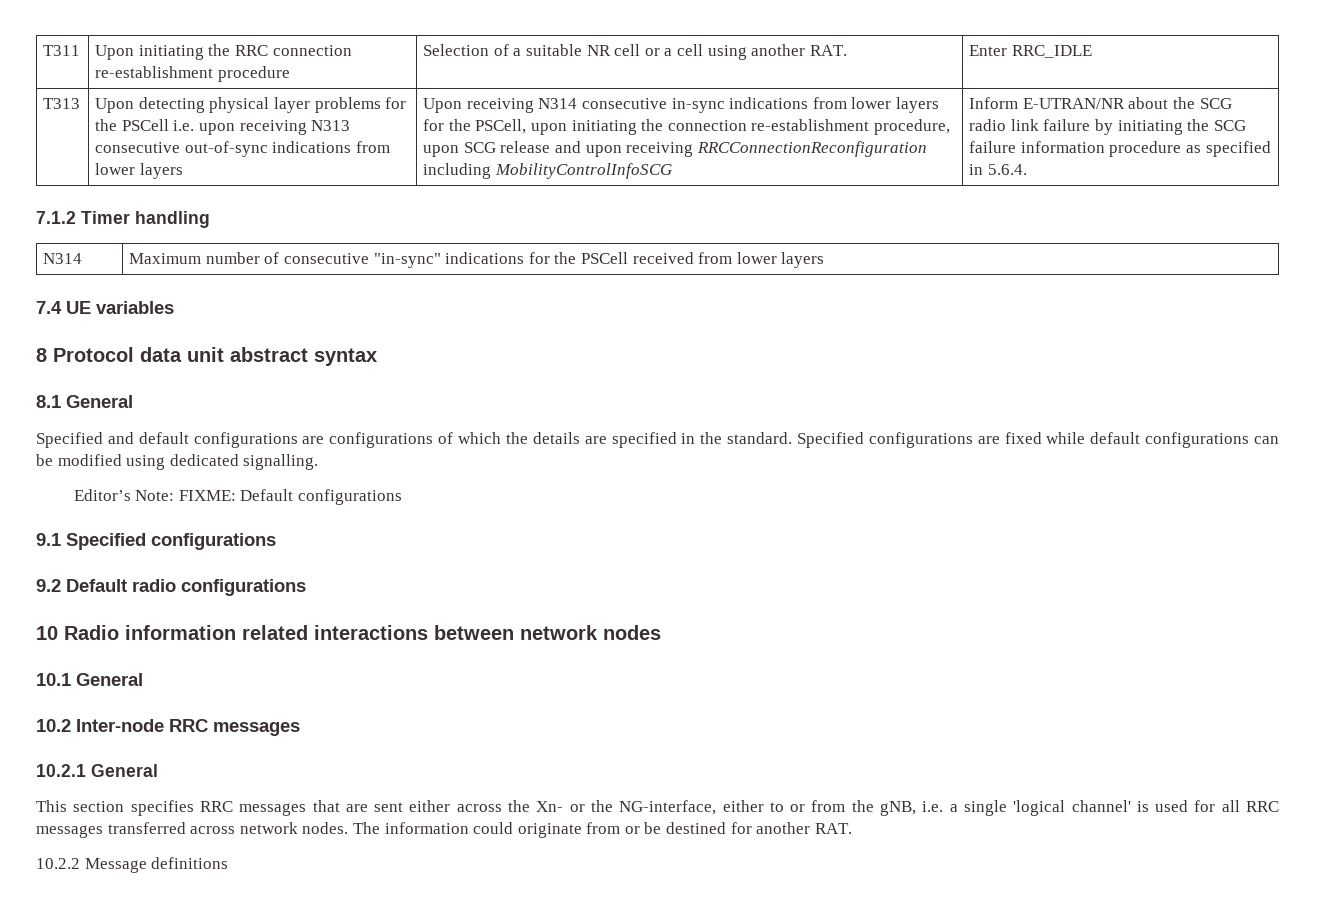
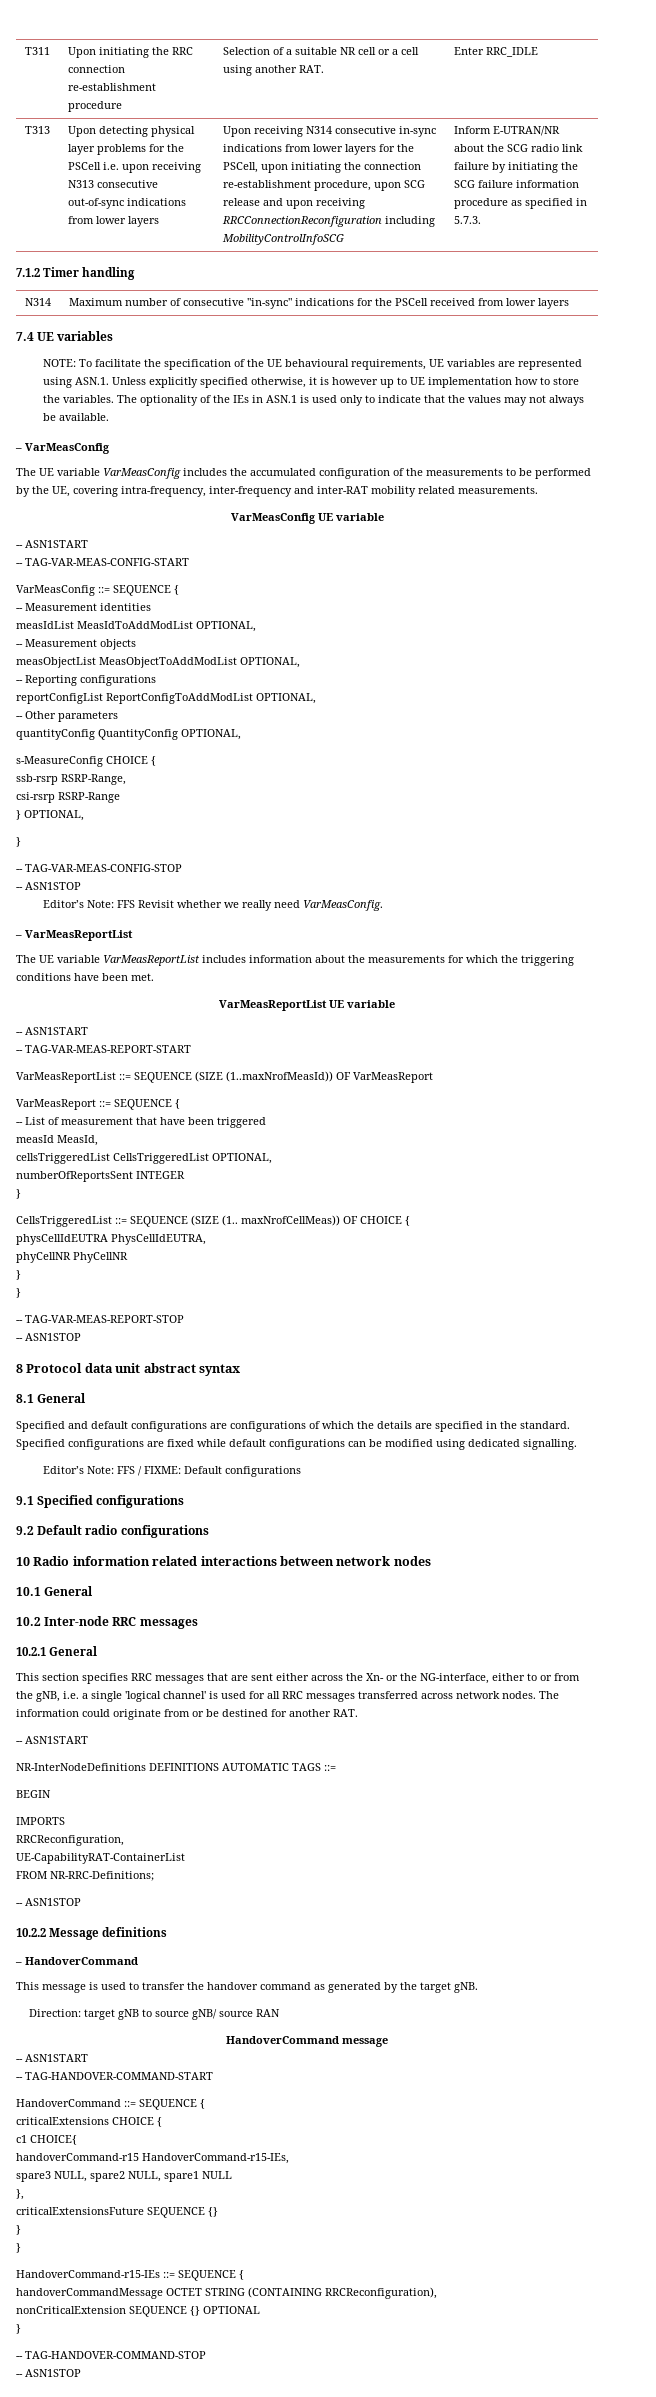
[987,164,1027,175] 5.6.4. -> [453,216,481,224] 5.7.3.
(174, 307) none -> [42,359,582,370] [42,377,579,388] [42,395,584,406] [42,413,109,421] [15,443,110,454] [16,468,591,479] [16,486,538,497] [230,513,384,524] [16,540,88,548] [16,558,189,566] [16,585,179,596] [16,603,151,611] [16,621,256,632] [16,639,136,650] [16,657,300,668] [16,675,156,686] [16,693,316,704] [16,711,118,722] [16,729,241,740] [16,756,156,767] [16,774,126,785] [16,792,120,803] [16,810,84,821] [16,837,21,847] [16,864,182,872] [16,882,81,890] [42,900,383,911] [15,930,133,941] [16,955,574,966] [16,973,154,981] [219,1000,395,1011] [16,1027,88,1035] [16,1045,191,1053] [16,1071,433,1083] [16,1099,180,1110] [16,1117,266,1128] [16,1135,98,1146] [16,1153,272,1164] [16,1171,185,1182] [16,1189,21,1199] [16,1215,410,1227] [16,1234,206,1245] [16,1252,128,1263] [16,1270,21,1280] [16,1288,21,1298] [16,1315,184,1323] [16,1333,81,1341] // NOTE: To facilitate the specification of the UE behavioural requirements, UE variables are represented using ASN.1. Unless explicitly specified otherwise, it is however up to UE implementation how to store the variables. The optionality of the IEs in ASN.1 is used only to indicate that the values may not always be available. // – VarMeasConfig // The UE variable VarMeasConfig includes the accumulated configuration of the measurements to be performed by the UE, covering intra-frequency, inter-frequency and inter-RAT mobility related measurements. // VarMeasConfig UE variable // -- ASN1START // -- TAG-VAR-MEAS-CONFIG-START // VarMeasConfig ::= SEQUENCE { // -- Measurement identities // measIdList MeasIdToAddModList OPTIONAL, // -- Measurement objects // measObjectList MeasObjectToAddModList OPTIONAL, // -- Reporting configurations // reportConfigList ReportConfigToAddModList OPTIONAL, // -- Other parameters // quantityConfig QuantityConfig OPTIONAL, // s-MeasureConfig CHOICE { // ssb-rsrp RSRP-Range, // csi-rsrp RSRP-Range // } OPTIONAL, // } // -- TAG-VAR-MEAS-CONFIG-STOP // -- ASN1STOP // Editor’s Note: FFS Revisit whether we really need VarMeasConfig. // – VarMeasReportList // The UE variable VarMeasReportList includes information about the measurements for which the triggering conditions have been met. // VarMeasReportList UE variable // -- ASN1START // -- TAG-VAR-MEAS-REPORT-START // VarMeasReportList ::= SEQUENCE (SIZE (1..maxNrofMeasId)) OF VarMeasReport // VarMeasReport ::= SEQUENCE { // -- List of measurement that have been triggered // measId MeasId, // cellsTriggeredList CellsTriggeredList OPTIONAL, // numberOfReportsSent INTEGER // } // CellsTriggeredList ::= SEQUENCE (SIZE (1.. maxNrofCellMeas)) OF CHOICE { // physCellIdEUTRA PhysCellIdEUTRA, // phyCellNR PhyCellNR // } // } // -- TAG-VAR-MEAS-REPORT-STOP // -- ASN1STOP
(175, 495) none -> [116,1466,142,1476] FFS /
[36,857,229,873] 10.2.2 Message definitions -> [16,1736,88,1744] [16,1763,336,1771] [16,1790,51,1798] [16,1817,65,1825] [16,1835,124,1846] [16,1853,185,1864] [16,1871,154,1881] [16,1898,81,1906] [16,1927,168,1940] [15,1957,138,1965] [16,1982,478,1993] [29,2009,281,2020] [226,2036,388,2047] [16,2054,88,2062] [16,2072,213,2080] [16,2099,205,2110] [16,2117,162,2127] [16,2135,77,2145] [16,2153,289,2164] [16,2171,232,2182] [16,2189,24,2200] [16,2207,218,2218] [16,2225,21,2235] [16,2243,21,2253] [16,2270,244,2281] [16,2287,437,2299] [16,2306,260,2317] [16,2324,21,2334] [16,2351,206,2359] [16,2369,81,2377] -- ASN1START // NR-InterNodeDefinitions DEFINITIONS AUTOMATIC TAGS ::= // BEGIN // IMPORTS // RRCReconfiguration, // UE-CapabilityRAT-ContainerList // FROM NR-RRC-Definitions; // -- ASN1STOP // 10.2.2 Message definitions // – HandoverCommand // This message is used to transfer the handover command as generated by the target gNB. // Direction: target gNB to source gNB/ source RAN // HandoverCommand message // -- ASN1START // -- TAG-HANDOVER-COMMAND-START // HandoverCommand ::= SEQUENCE { // criticalExtensions CHOICE { // c1 CHOICE{ // handoverCommand-r15 HandoverCommand-r15-IEs, // spare3 NULL, spare2 NULL, spare1 NULL // }, // criticalExtensionsFuture SEQUENCE {} // } // } // HandoverCommand-r15-IEs ::= SEQUENCE { // handoverCommandMessage OCTET STRING (CONTAINING RRCReconfiguration), // nonCriticalExtension SEQUENCE {} OPTIONAL // } // -- TAG-HANDOVER-COMMAND-STOP // -- ASN1STOP

